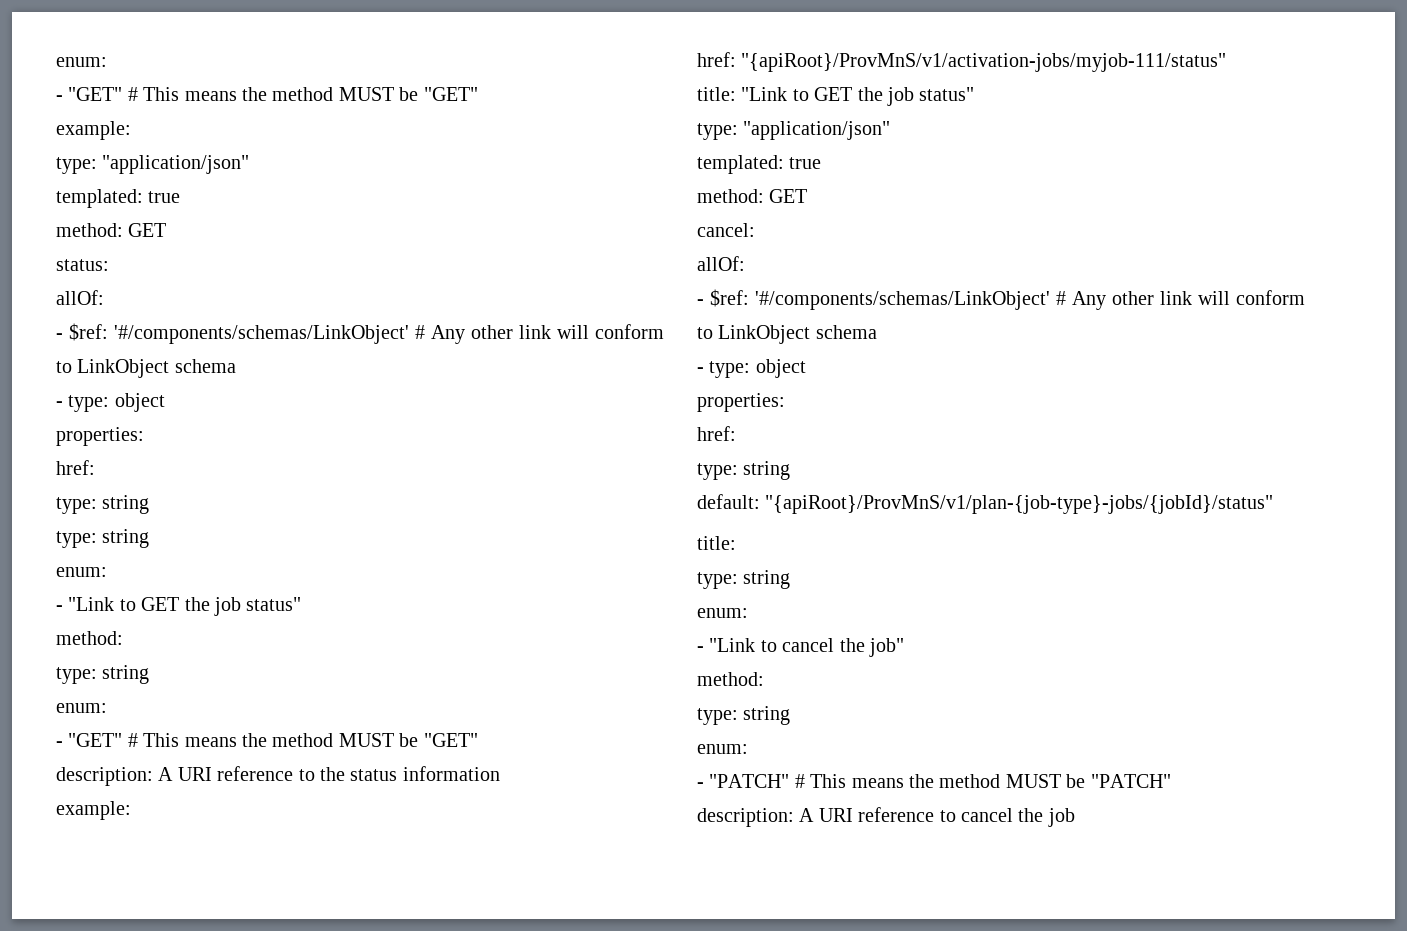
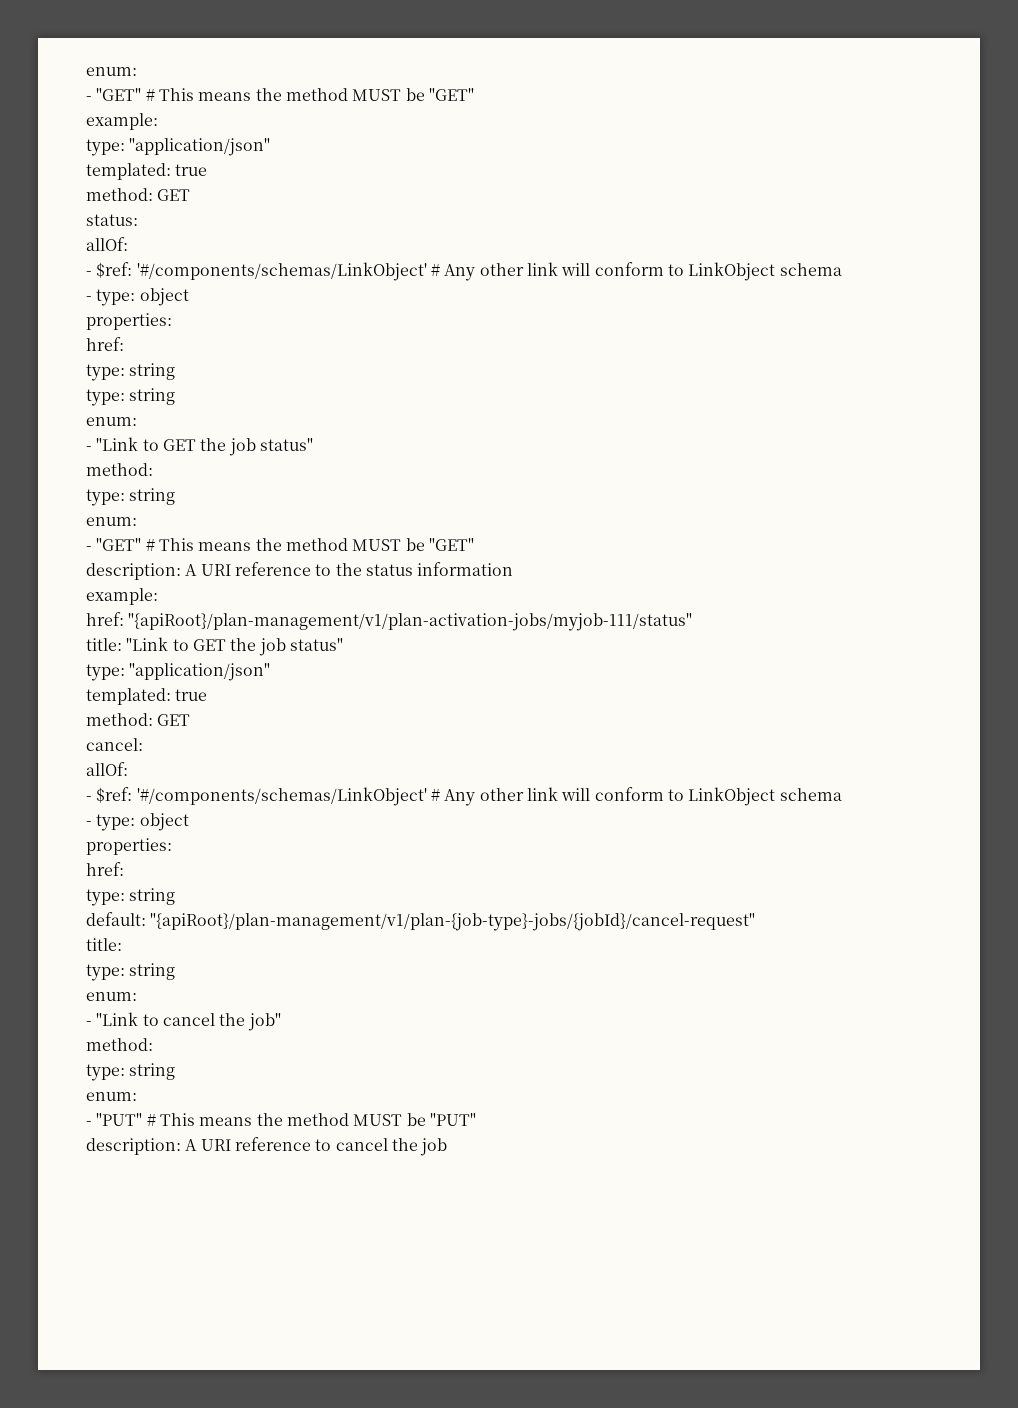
[741,53,1227,72] "{apiRoot}/ProvMnS/v1/activation-jobs/myjob-111/status" -> [128,613,693,631] "{apiRoot}/plan-management/v1/plan-activation-jobs/myjob-111/status"
[765,495,1274,514] "{apiRoot}/ProvMnS/v1/plan-{job-type}-jobs/{jobId}/status" -> [150,913,756,931] "{apiRoot}/plan-management/v1/plan-{job-type}-jobs/{jobId}/cancel-request"
[709,774,1171,788] "PATCH" # This means the method MUST be "PATCH" -> [96,1113,476,1126] "PUT" # This means the method MUST be "PUT"

